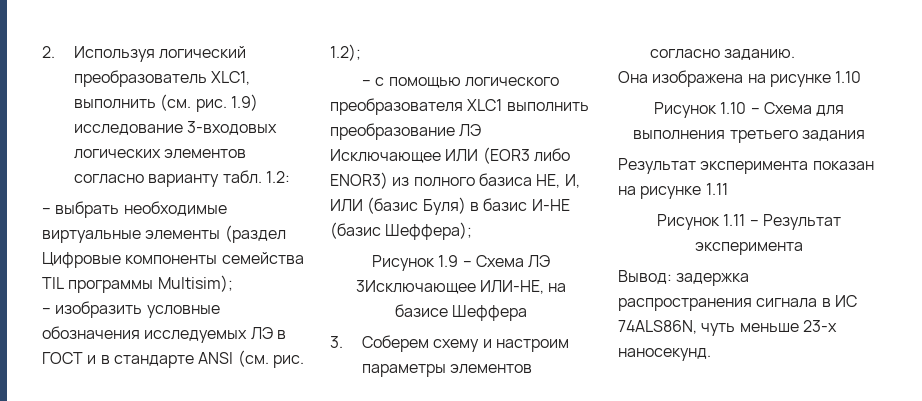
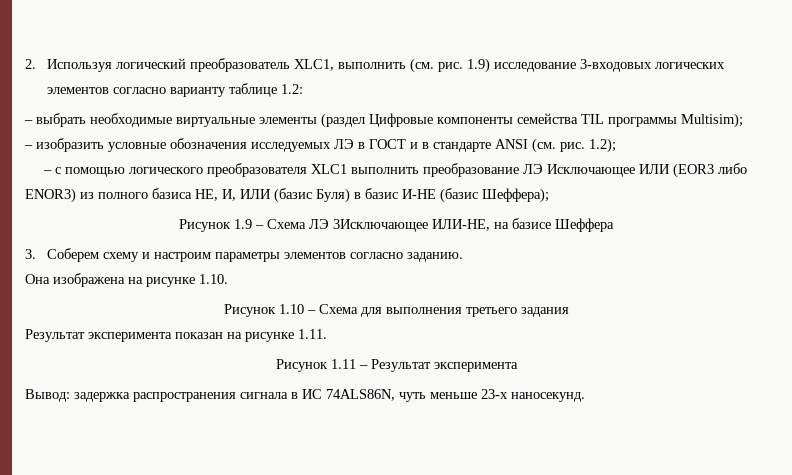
[222,170,262,184] табл. -> [229,83,278,97] таблице
[835,71,862,83] 1.10 -> [199,274,228,284] 1.10.
[705,183,728,195] 1.11 -> [298,329,327,339] 1.11.

